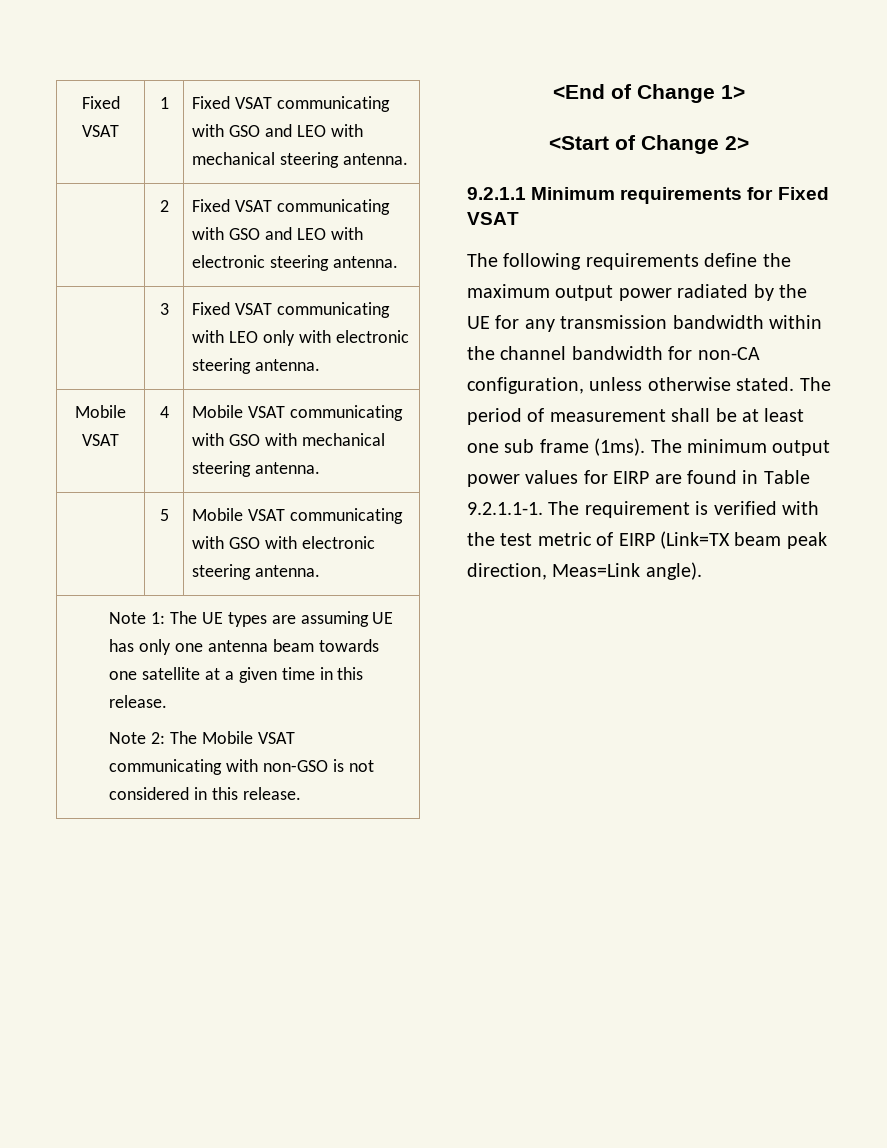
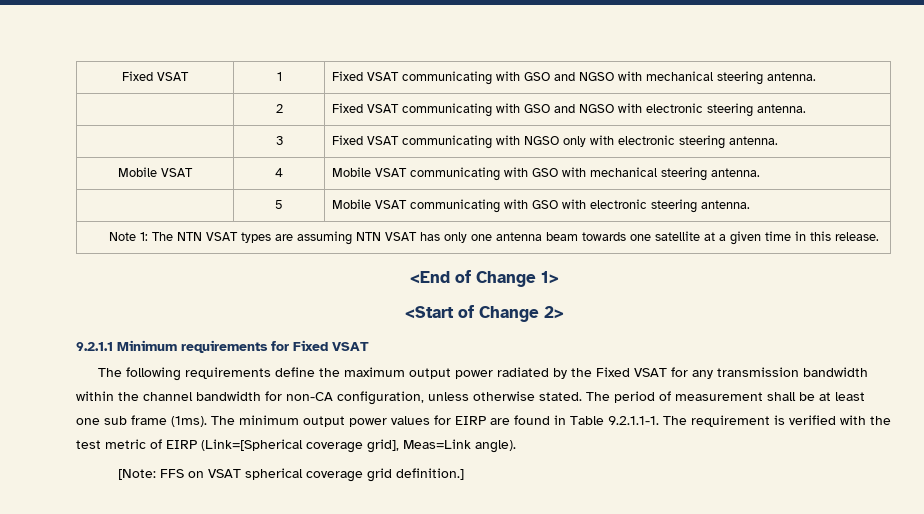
[296,125,326,137] LEO -> [579,72,615,81] NGSO
[296,228,326,240] LEO -> [579,104,615,113] NGSO
[229,331,259,343] LEO -> [524,136,560,145] NGSO
[201,612,223,624] UE -> [177,232,239,241] NTN VSAT
[372,612,394,624] UE -> [356,232,418,241] NTN VSAT
[109,731,295,744] [109,759,374,775] [109,787,301,800] // Note 2: The Mobile VSAT communicating with non-GSO is not considered in this release. -> (880, 236) none
[467,316,490,329] UE -> [596,367,668,377] Fixed VSAT
[660,531,827,549] [467,562,702,580] (Link=TX beam peak direction, Meas=Link angle). -> [201,439,516,453] [118,468,465,482] (Link=[Spherical coverage grid], Meas=Link angle). // [Note: FFS on VSAT spherical coverage grid definition.]

